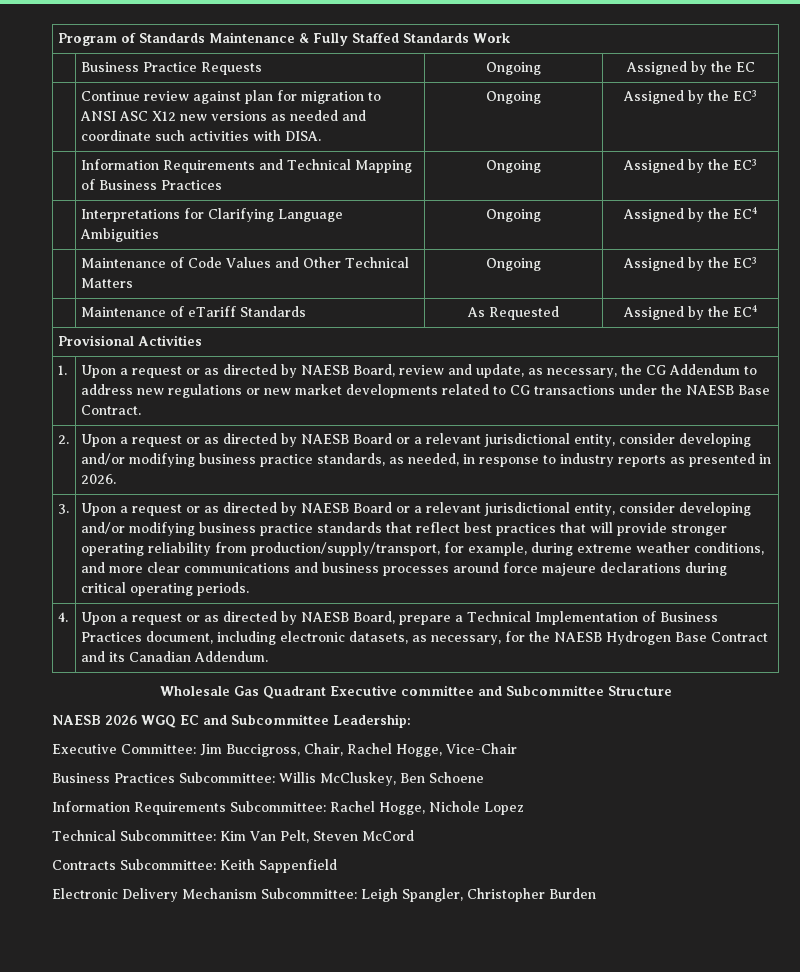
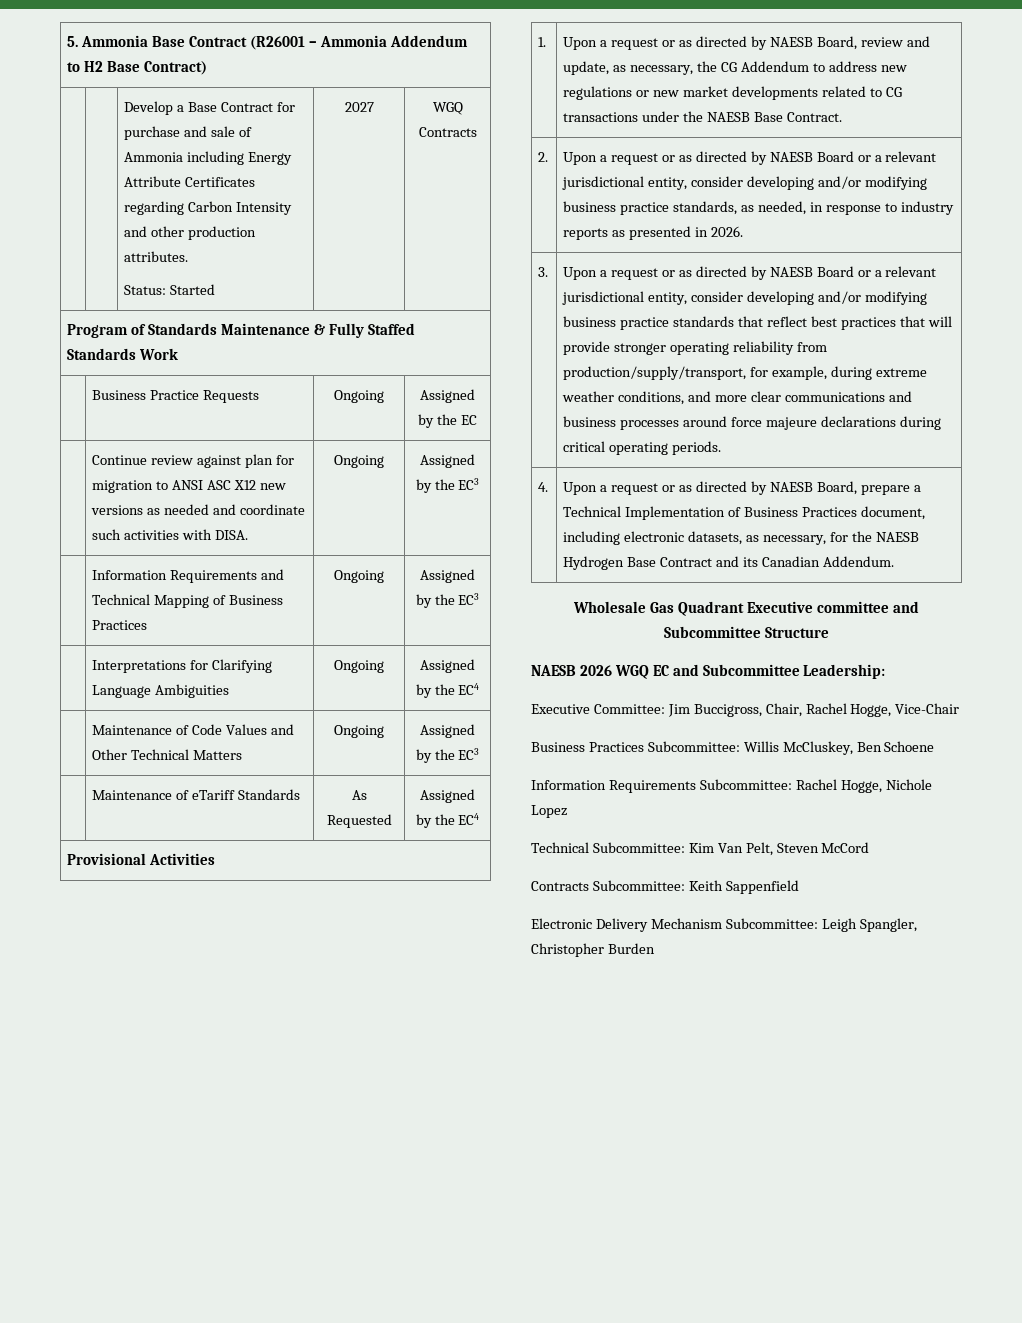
(57, 39) none -> [67,35,468,50] [67,61,208,75] [124,101,296,115] [124,126,253,140] [124,151,293,165] [124,176,256,187] [124,201,293,215] [124,226,257,240] [124,251,189,262] [124,284,216,295] [344,102,374,112] [432,102,463,115] [418,127,477,137] 5. Ammonia Base Contract (R26001 – Ammonia Addendum to H2 Base Contract) // | | Develop a Base Contract for purchase and sale of Ammonia including Energy Attribute Certificates regarding Carbon Intensity and other production attributes. // Status: Started | 2027 | WGQ Contracts //

